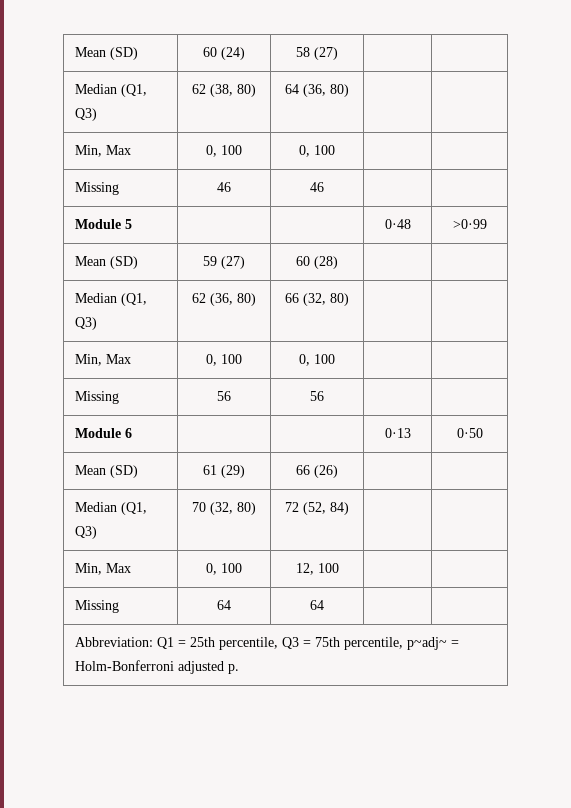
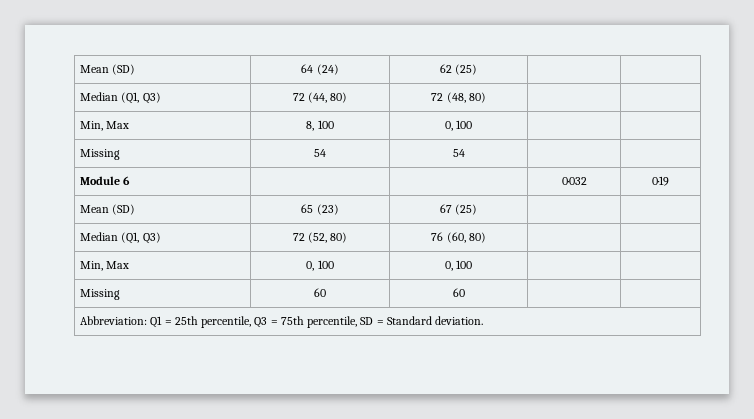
[75,47,139,60] [203,47,217,57] Mean (SD) | 60 -> [80,64,136,75] [301,64,314,73] Mean (SD) | 64
[296,47,338,60] [75,84,148,97] [75,108,98,121] [192,84,256,97] [285,84,349,97] [75,145,132,157] [205,145,242,157] [299,145,335,157] [75,182,120,195] [216,182,231,192] [310,182,324,192] [75,219,133,229] [384,219,411,229] [452,219,487,229] [75,256,139,269] [203,256,245,269] [296,256,338,269] [75,293,148,306] [75,317,98,330] [192,293,256,306] [285,293,349,306] [75,354,132,366] [205,354,242,366] [299,354,335,366] [75,391,120,404] [216,391,231,401] [310,391,324,401] [75,428,133,438] [384,428,411,438] [456,428,483,438] [75,465,139,478] [203,465,245,478] [296,465,338,478] [75,502,148,515] [75,526,98,539] [192,502,256,515] [285,502,349,515] [75,563,132,575] [205,563,242,575] [295,563,339,575] [75,600,120,613] [216,600,231,610] [310,600,324,610] 58 (27) | | // Median (Q1, Q3) | 62 (38, 80) | 64 (36, 80) | | // Min, Max | 0, 100 | 0, 100 | | // Missing | 46 | 46 | | // Module 5 | | | 0·48 | >0·99 // Mean (SD) | 59 (27) | 60 (28) | | // Median (Q1, Q3) | 62 (36, 80) | 66 (32, 80) | | // Min, Max | 0, 100 | 0, 100 | | // Missing | 56 | 56 | | // Module 6 | | | 0·13 | 0·50 // Mean (SD) | 61 (29) | 66 (26) | | // Median (Q1, Q3) | 70 (32, 80) | 72 (52, 84) | | // Min, Max | 0, 100 | 12, 100 | | // Missing | 64 | 64 -> [439,64,478,75] [80,92,161,104] [292,92,348,103] [431,92,486,103] [80,121,130,131] [306,120,334,131] [444,120,473,131] [80,149,121,160] [314,149,326,157] [452,149,465,157] [80,176,131,185] [561,177,587,185] [652,176,669,186] [80,204,136,215] [301,204,339,215] [439,204,478,215] [80,232,161,244] [292,232,348,243] [431,232,486,243] [80,261,130,271] [306,260,334,271] [444,260,473,271] [80,289,121,300] [314,288,326,297] [452,288,465,297] 62 (25) | | // Median (Q1, Q3) | 72 (44, 80) | 72 (48, 80) | | // Min, Max | 8, 100 | 0, 100 | | // Missing | 54 | 54 | | // Module 6 | | | 0·032 | 0·19 // Mean (SD) | 65 (23) | 67 (25) | | // Median (Q1, Q3) | 72 (52, 80) | 76 (60, 80) | | // Min, Max | 0, 100 | 0, 100 | | // Missing | 60 | 60
[407,637,460,650] [75,660,240,674] p~adj~ = Holm-Bonferroni adjusted p. -> [360,316,484,325] SD = Standard deviation.

